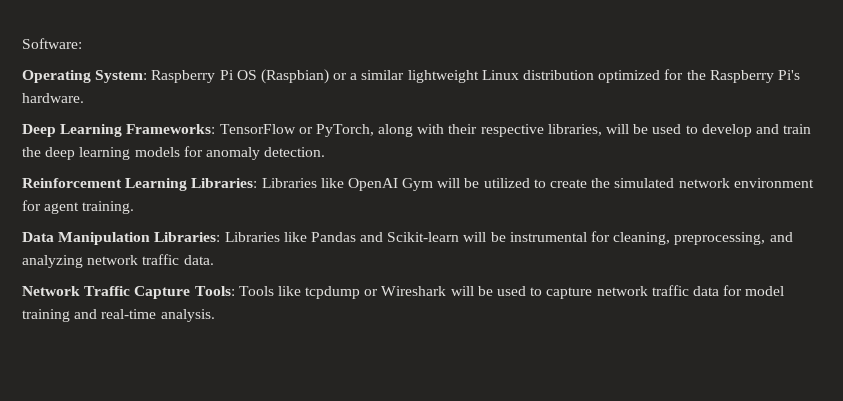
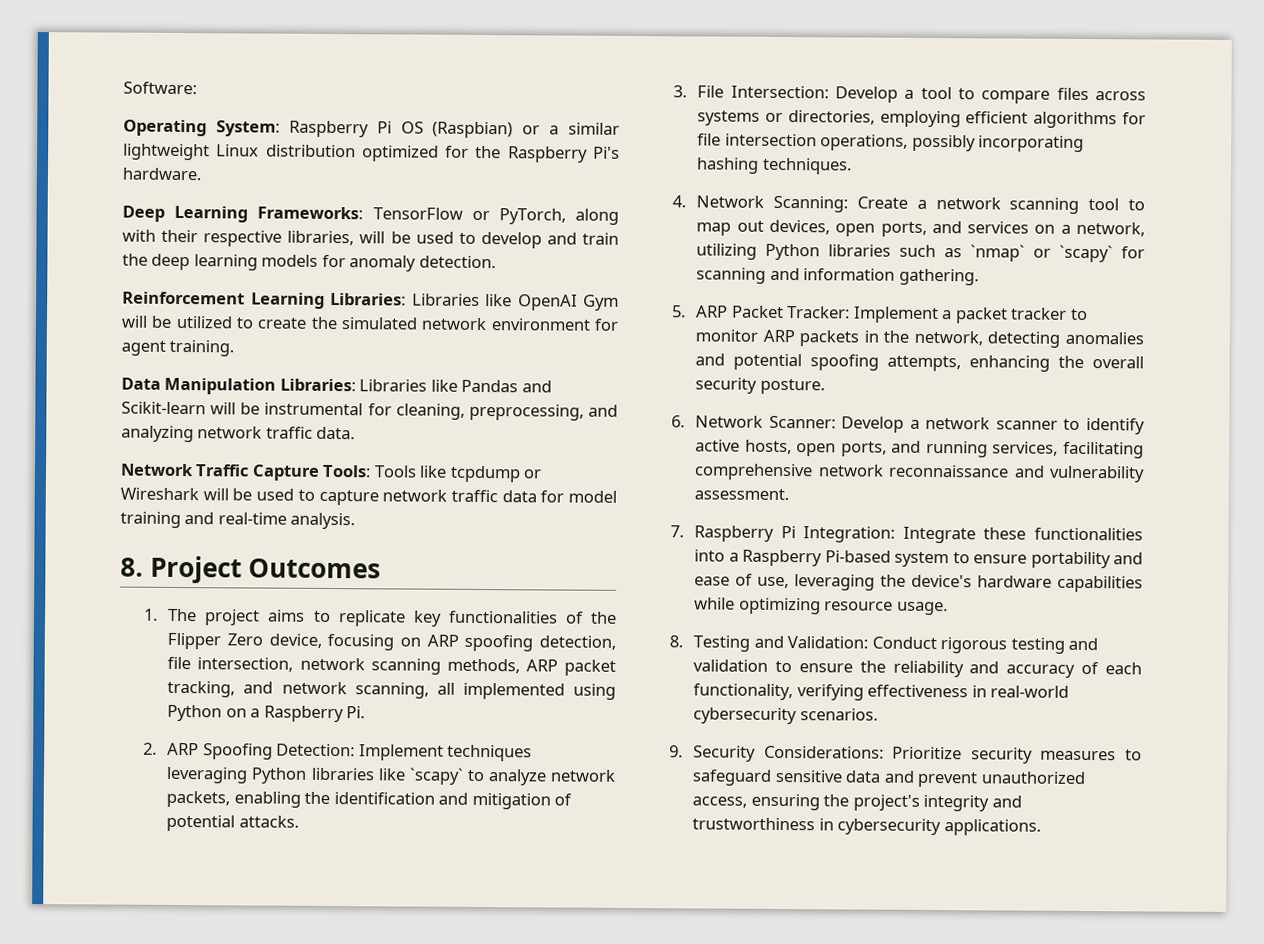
(215, 315) none -> [120,555,382,584] [144,608,617,627] [167,632,617,652] [167,656,616,676] [167,680,616,700] [167,704,366,723] [143,742,533,762] [166,766,616,786] [166,790,573,810] [166,814,299,832] [673,85,1146,104] [697,110,1146,129] [697,133,1085,152] [696,157,852,175] [672,195,1145,214] [696,219,1145,237] [696,243,1145,263] [696,267,979,286] [672,305,1088,324] [695,329,1144,348] [695,353,1144,372] [695,377,825,395] [671,415,1145,435] [695,439,1144,459] [694,463,1145,483] [694,488,790,501] [670,525,1143,544] [694,549,1143,569] [694,573,1143,593] [694,597,948,616] [669,635,1099,654] [693,659,1142,678] [693,683,1070,701] [693,707,878,725] [669,745,1142,764] [692,769,1086,788] [692,793,1022,812] [692,817,1041,836] // 8. Project Outcomes // 1. The project aims to replicate key functionalities of the Flipper Zero device, focusing on ARP spoofing detection, file intersection, network scanning methods, ARP packet tracking, and network scanning, all implemented using Python on a Raspberry Pi. // 2. ARP Spoofing Detection: Implement techniques leveraging Python libraries like `scapy` to analyze network packets, enabling the identification and mitigation of potential attacks. // 3. File Intersection: Develop a tool to compare files across systems or directories, employing efficient algorithms for file intersection operations, possibly incorporating hashing techniques. // 4. Network Scanning: Create a network scanning tool to map out devices, open ports, and services on a network, utilizing Python libraries such as `nmap` or `scapy` for scanning and information gathering. // 5. ARP Packet Tracker: Implement a packet tracker to monitor ARP packets in the network, detecting anomalies and potential spoofing attempts, enhancing the overall security posture. // 6. Network Scanner: Develop a network scanner to identify active hosts, open ports, and running services, facilitating comprehensive network reconnaissance and vulnerability assessment. // 7. Raspberry Pi Integration: Integrate these functionalities into a Raspberry Pi-based system to ensure portability and ease of use, leveraging the device's hardware capabilities while optimizing resource usage. // 8. Testing and Validation: Conduct rigorous testing and validation to ensure the reliability and accuracy of each functionality, verifying effectiveness in real-world cybersecurity scenarios. // 9. Security Considerations: Prioritize security measures to safeguard sensitive data and prevent unauthorized access, ensuring the project's integrity and trustworthiness in cybersecurity applications.

